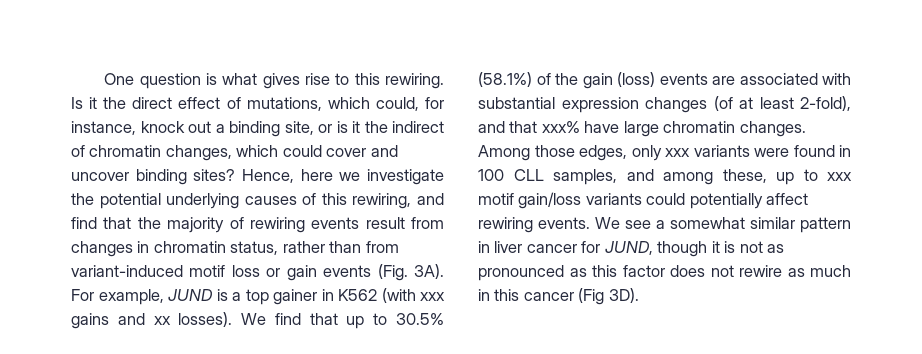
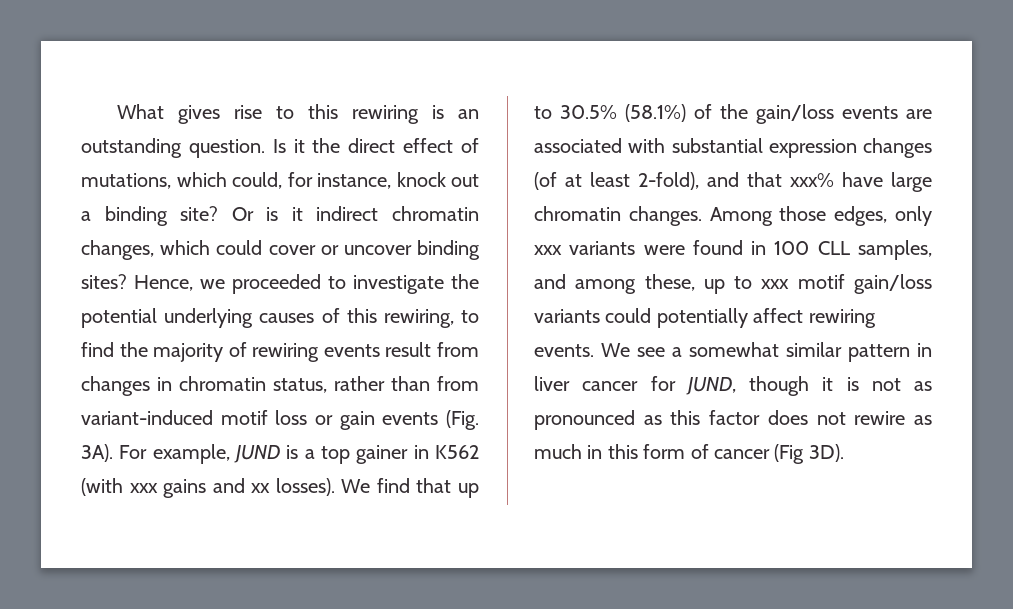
[104,73,444,89] One question is what gives rise to this rewiring. -> [117,104,480,124] [81,138,265,158] What gives rise to this rewiring is an outstanding question.
[284,121,444,135] [71,145,85,157] site, or is it the indirect of -> [180,206,379,221] site? Or is it indirect
[370,145,398,157] and -> [320,245,339,255] or
[300,169,361,181] here we -> [199,274,346,294] we proceeded to
[417,193,444,205] [71,217,132,229] and find that -> [461,310,480,323] [81,342,114,357] to find
[582,72,655,89] gain (loss) -> [756,104,834,124] gain/loss
(520, 295) none -> [643,444,709,459] form of

